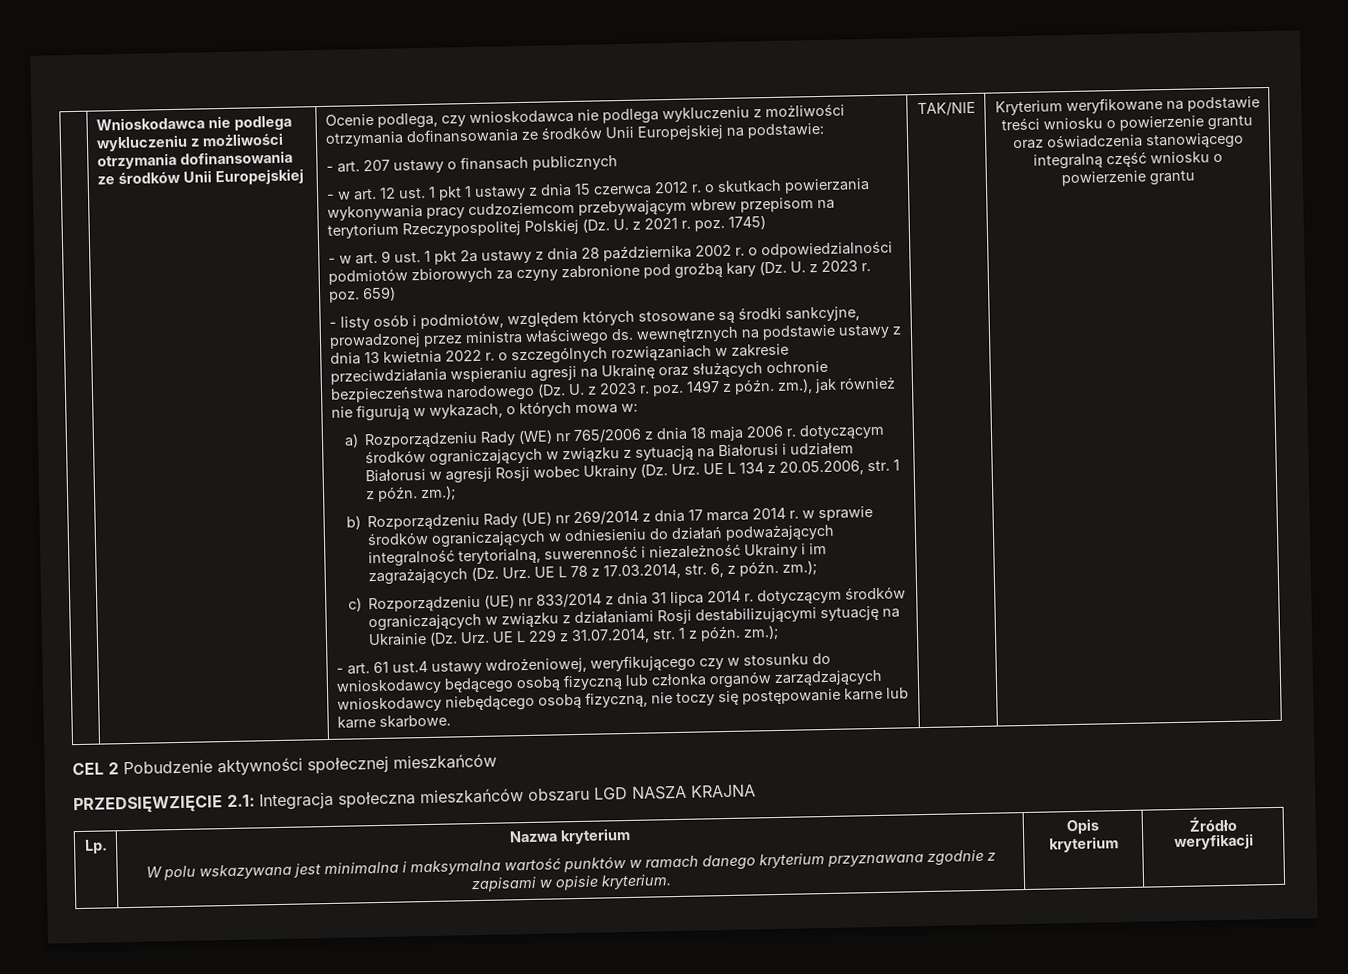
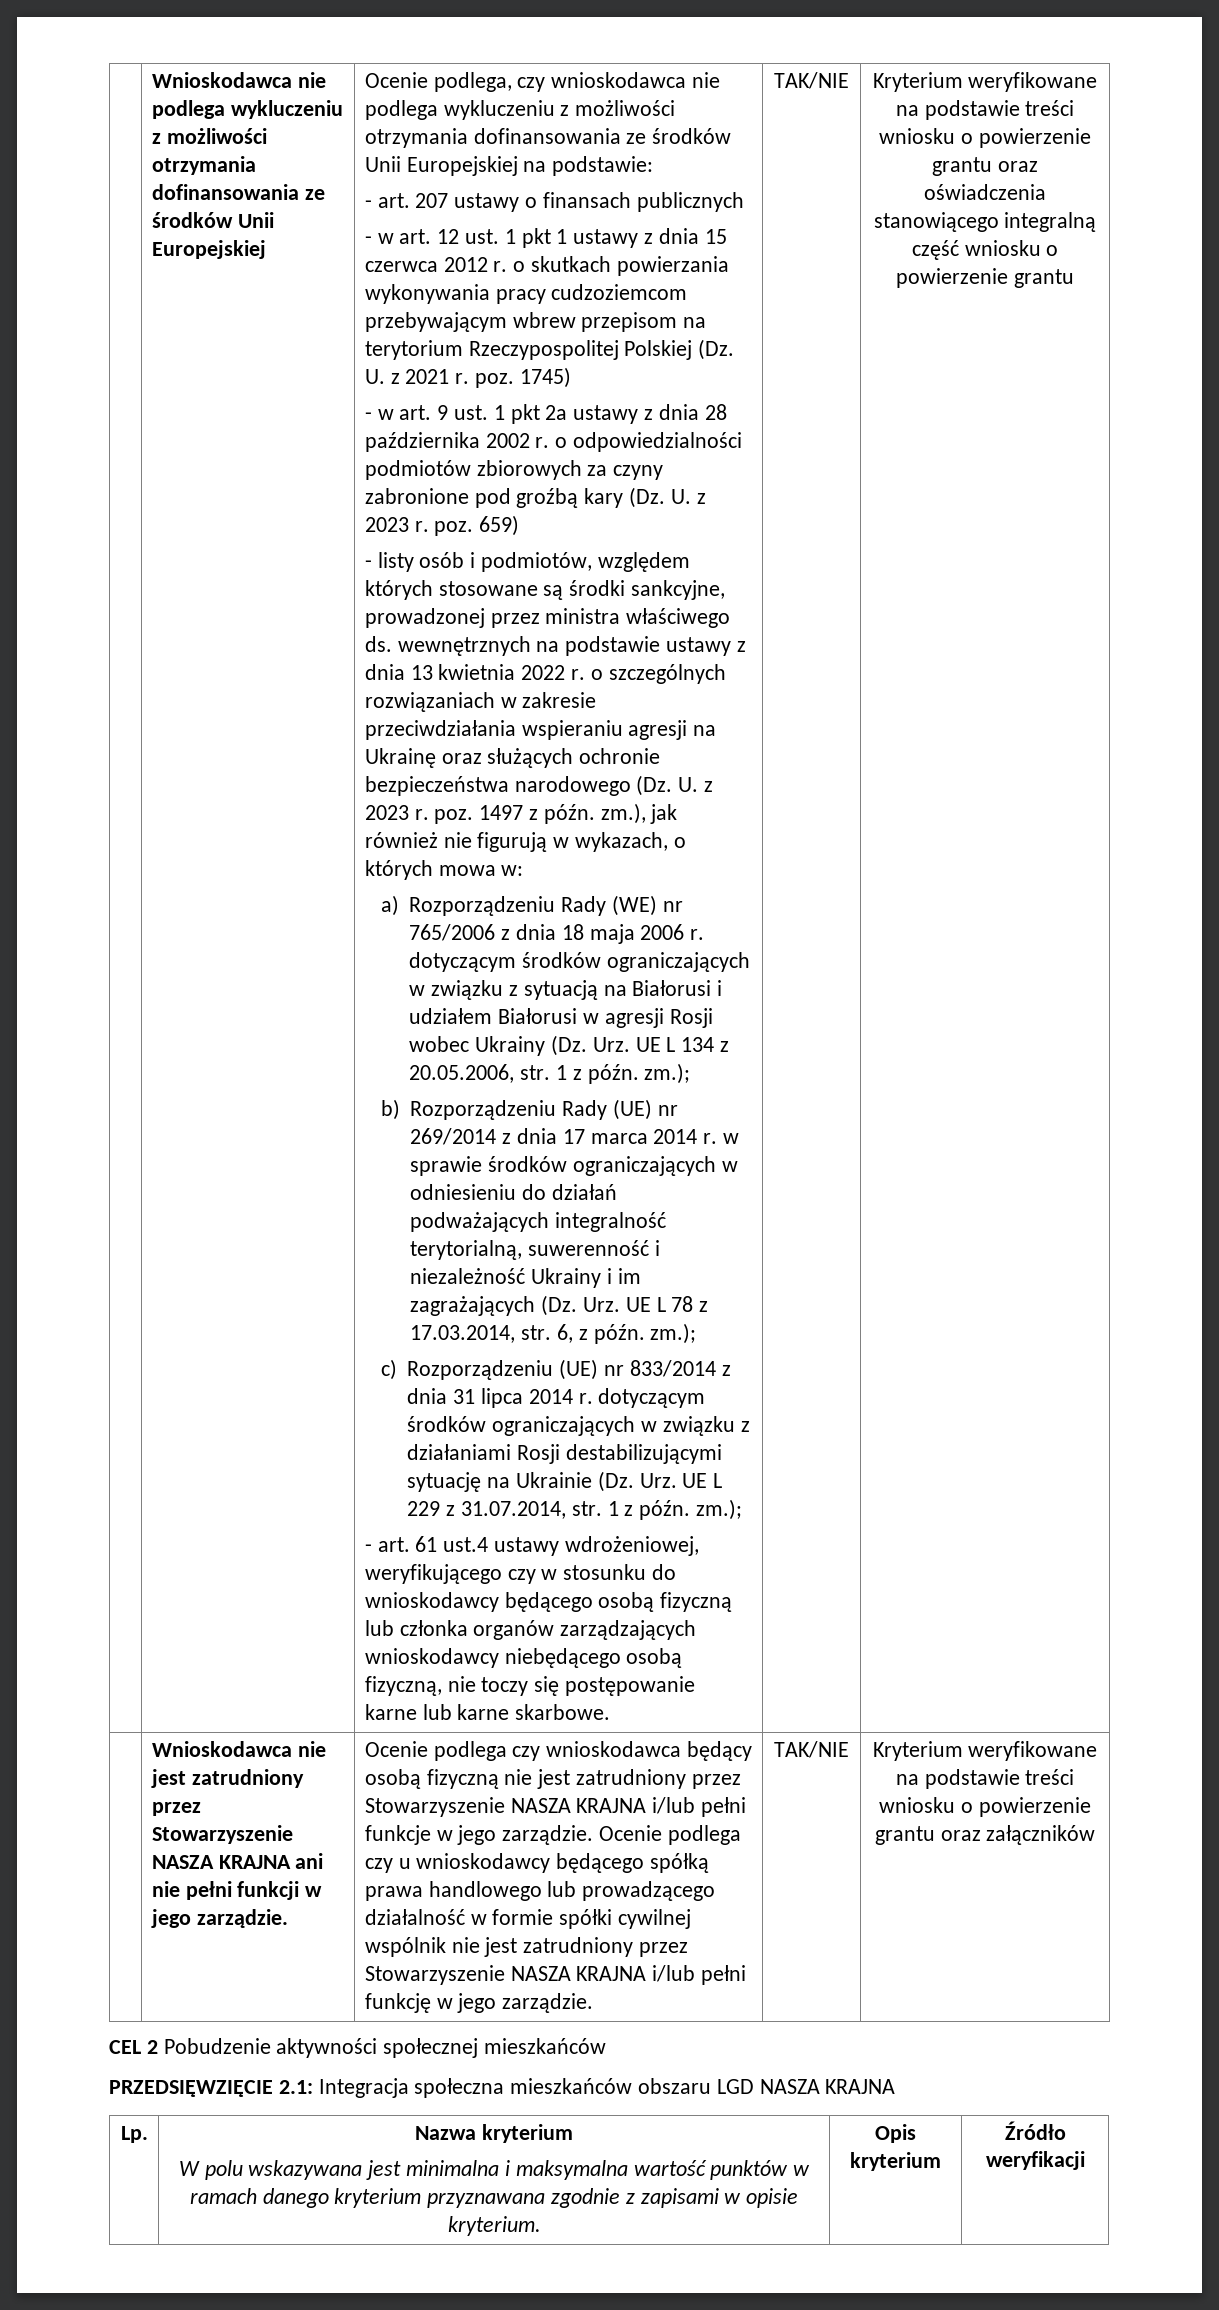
(1196, 178) none -> [151,1741,326,1757] [150,1769,304,1788] [151,1802,201,1816] [151,1825,293,1844] [151,1853,324,1869] [151,1881,323,1900] [150,1909,288,1928] [364,1741,753,1761] [364,1769,741,1789] [364,1797,747,1817] [364,1825,741,1845] [364,1853,710,1873] [364,1881,716,1901] [364,1909,692,1929] [364,1937,689,1957] [364,1965,747,1985] [364,1993,594,2013] [774,1741,849,1758] [872,1741,1098,1761] [895,1769,1075,1789] [879,1797,1091,1817] [874,1825,1096,1845] // | Wnioskodawca nie jest zatrudniony przez Stowarzyszenie NASZA KRAJNA ani nie pełni funkcji w jego zarządzie. | Ocenie podlega czy wnioskodawca będący osobą fizyczną nie jest zatrudniony przez Stowarzyszenie NASZA KRAJNA i/lub pełni funkcje w jego zarządzie. Ocenie podlega czy u wnioskodawcy będącego spółką prawa handlowego lub prowadzącego działalność w formie spółki cywilnej wspólnik nie jest zatrudniony przez Stowarzyszenie NASZA KRAJNA i/lub pełni funkcję w jego zarządzie. | TAK/NIE | Kryterium weryfikowane na podstawie treści wniosku o powierzenie grantu oraz załączników

